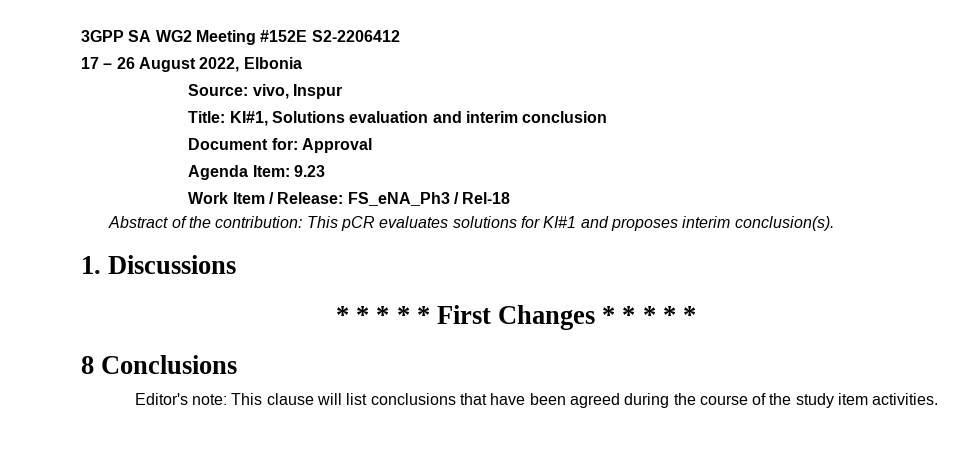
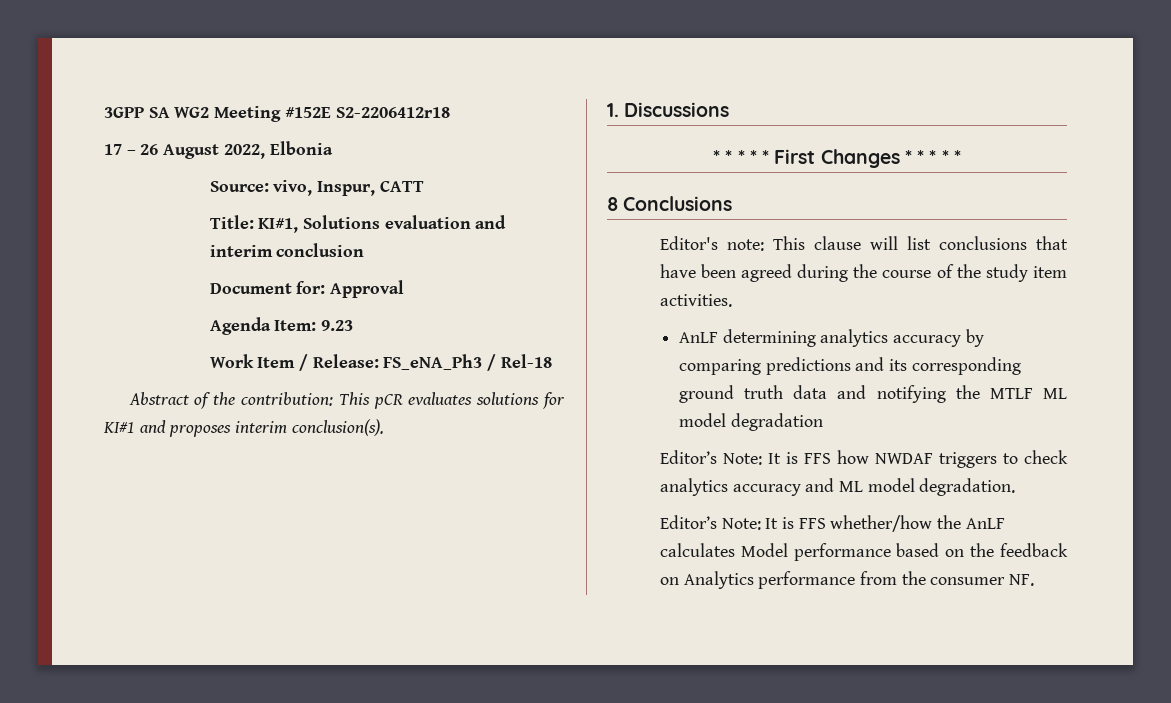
[311,30,400,42] S2-2206412 -> [335,107,450,118] S2-2206412r18
[293,84,343,99] Inspur -> [316,181,424,196] Inspur, CATT
(939, 399) none -> [679,329,984,347] [679,357,1021,375] [679,385,1067,403] [679,413,823,431] [659,450,1068,468] [659,478,1016,496] [659,515,1005,532] [659,543,1068,561] [659,571,1035,589] // AnLF determining analytics accuracy by comparing predictions and its corresponding ground truth data and notifying the MTLF ML model degradation // Editor’s Note: It is FFS how NWDAF triggers to check analytics accuracy and ML model degradation. // Editor’s Note: It is FFS whether/how the AnLF calculates Model performance based on the feedback on Analytics performance from the consumer NF.

